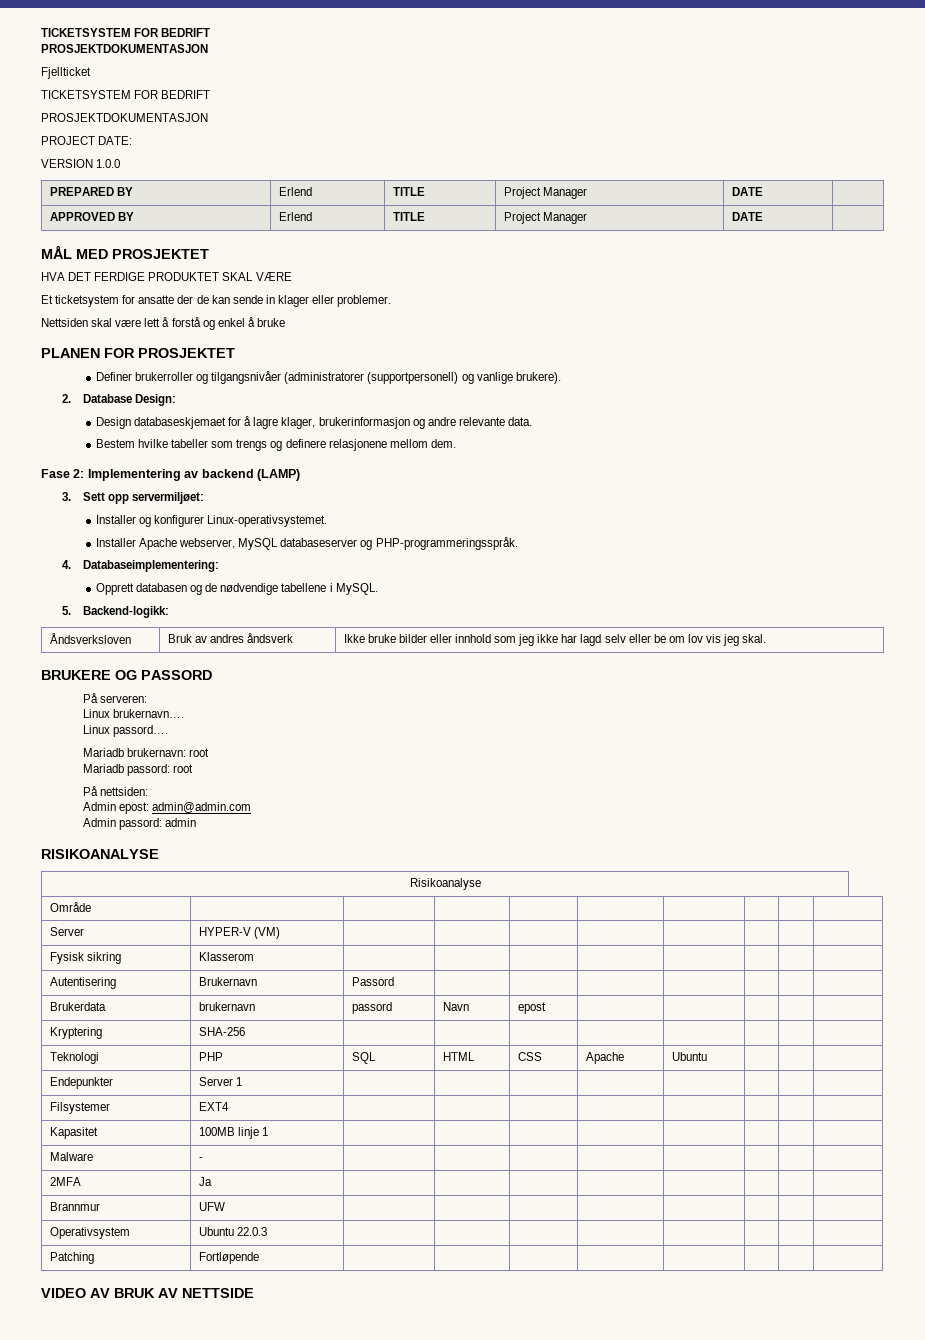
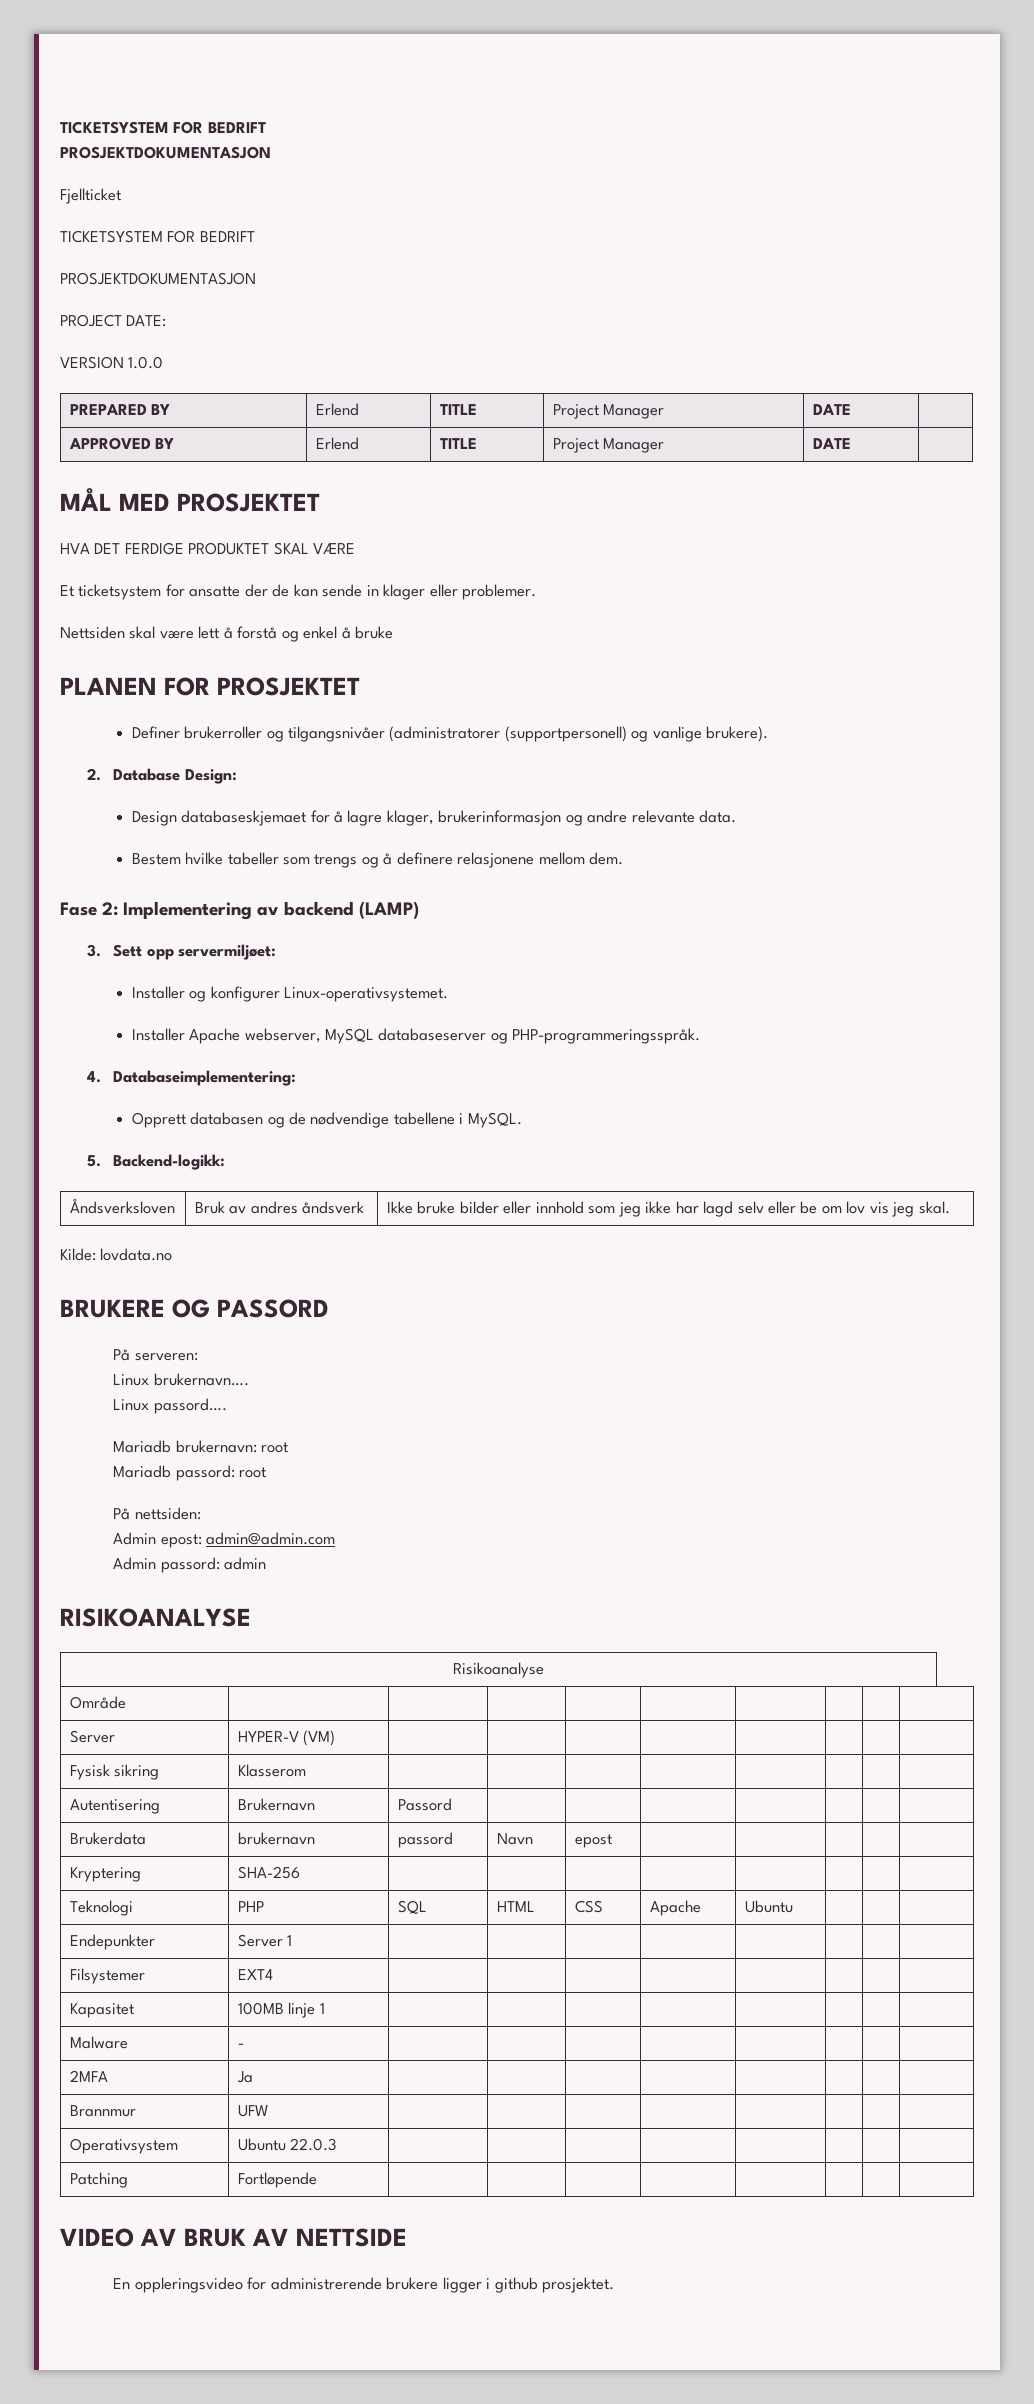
(283, 446) none -> [383,853,393,865] å
(767, 638) none -> [60,1248,173,1261] // Kilde: lovdata.no
(254, 1293) none -> [113,2277,615,2293] // En oppleringsvideo for administrerende brukere ligger i github prosjektet.

